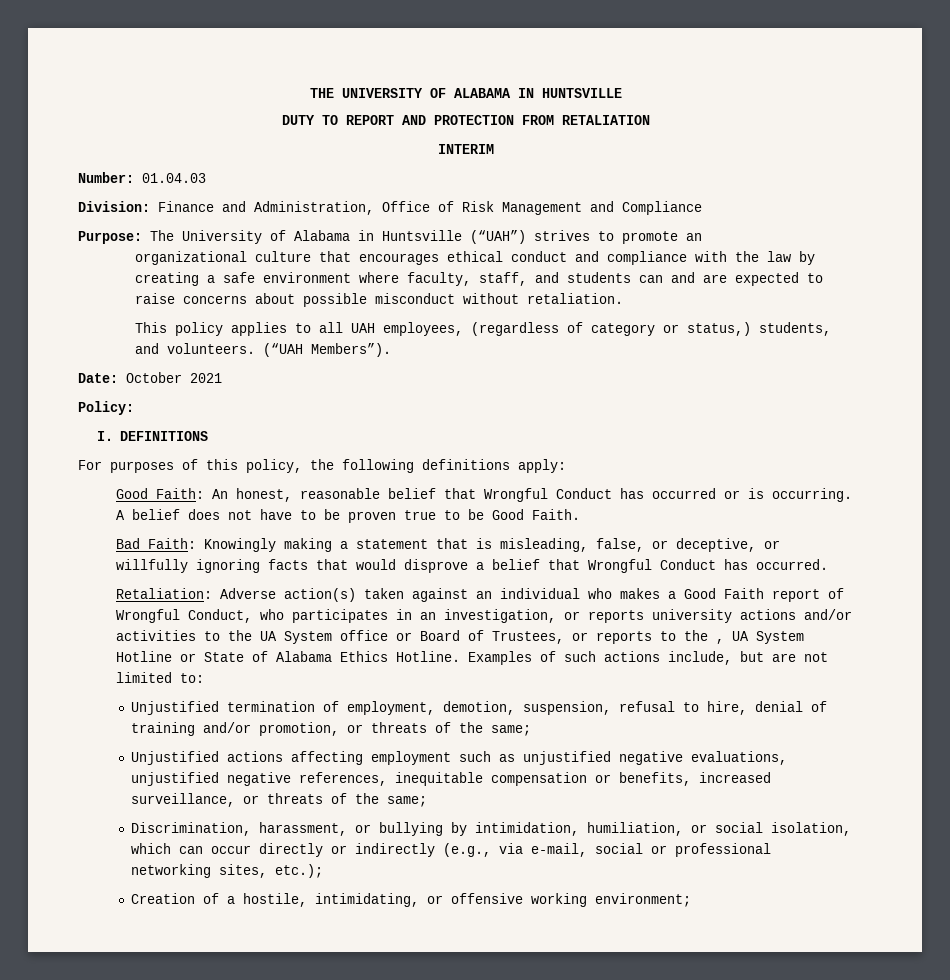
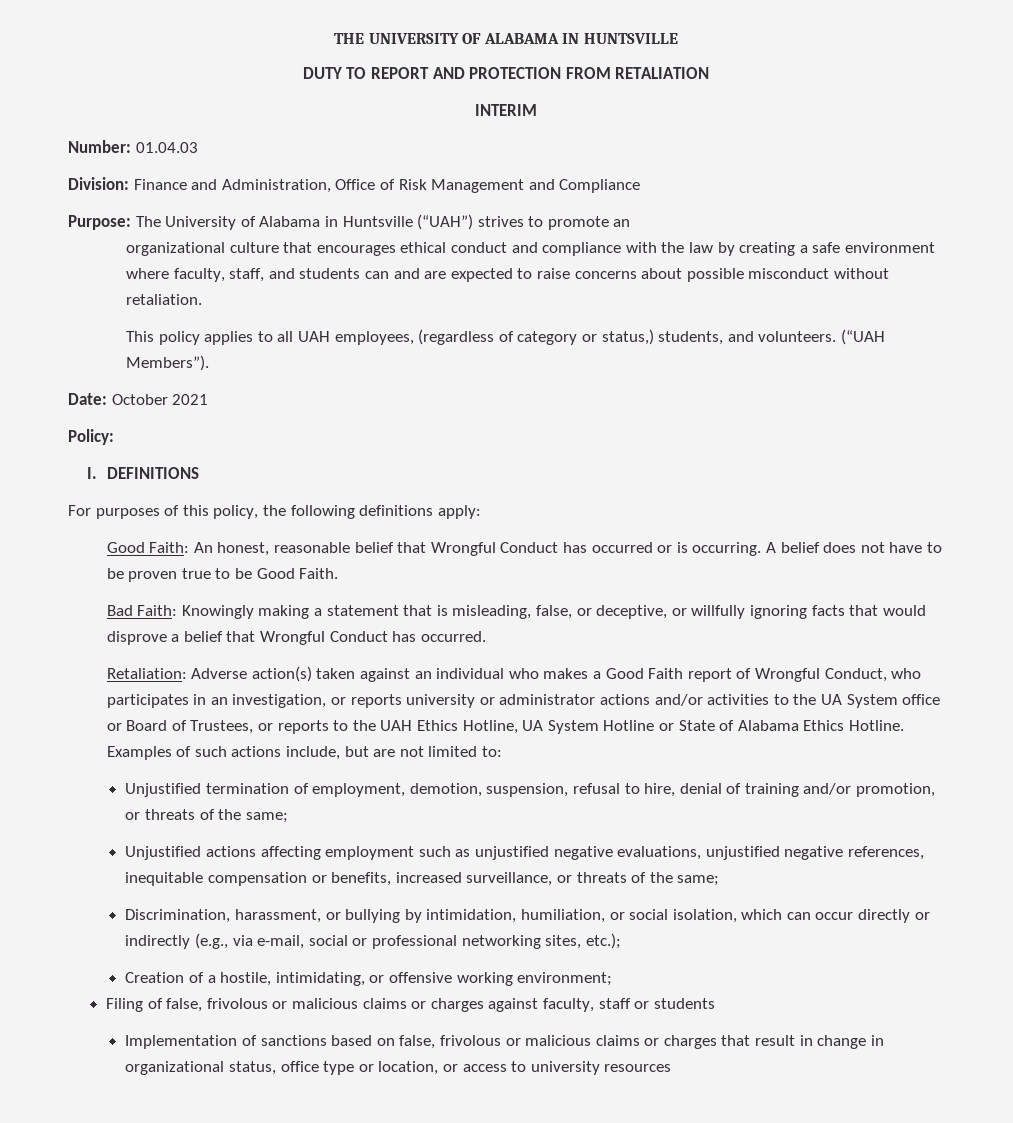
(732, 616) none -> [479,694,596,705] or administrator
[715,639,724,644] , -> [380,720,518,734] UAH Ethics Hotline,
(691, 900) none -> [106,998,715,1012] [125,1035,884,1049] [125,1061,672,1075] // Filing of false, frivolous or malicious claims or charges against faculty, staff or students // Implementation of sanctions based on false, frivolous or malicious claims or charges that result in change in organizational status, office type or location, or access to university resources

